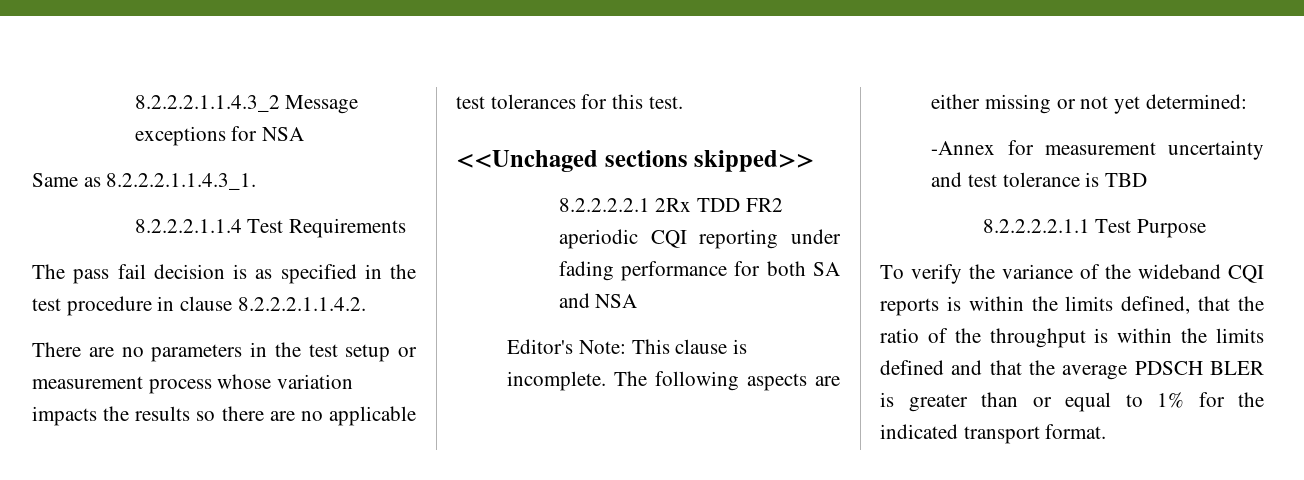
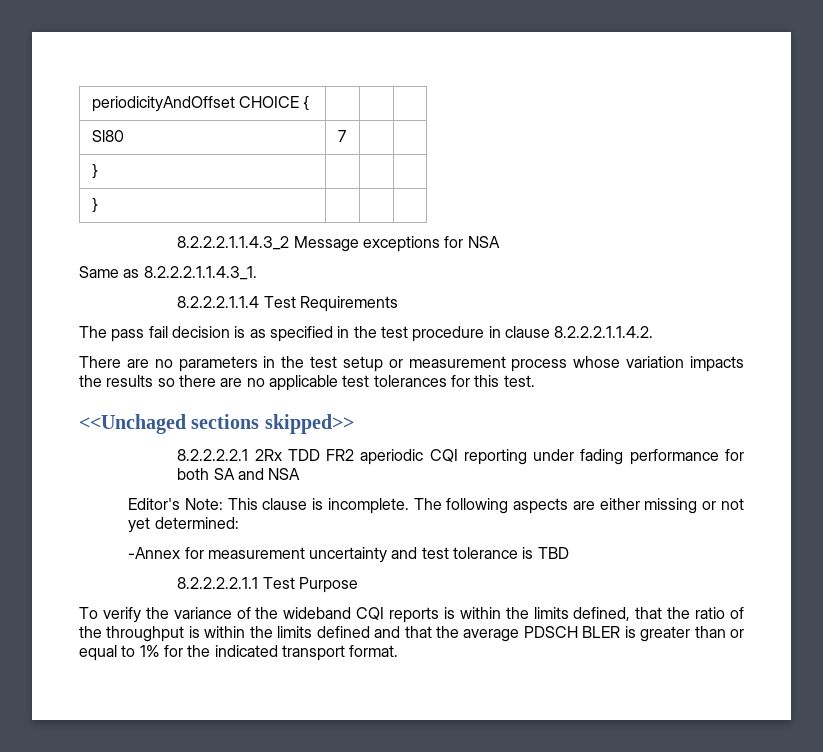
(134, 103) none -> [91,95,310,112] [91,130,124,142] [337,130,346,142] [91,163,98,179] [91,197,98,213] periodicityAndOffset CHOICE { | | | // Sl80 | 7 | | // } | | | // } | | | //

